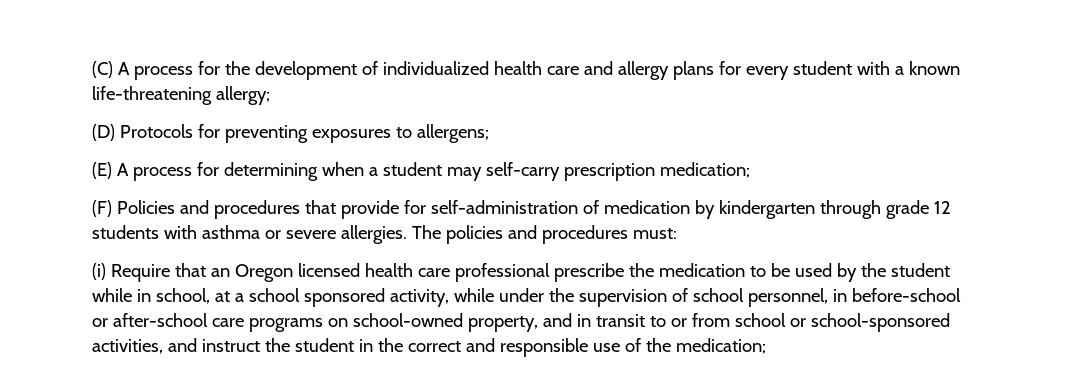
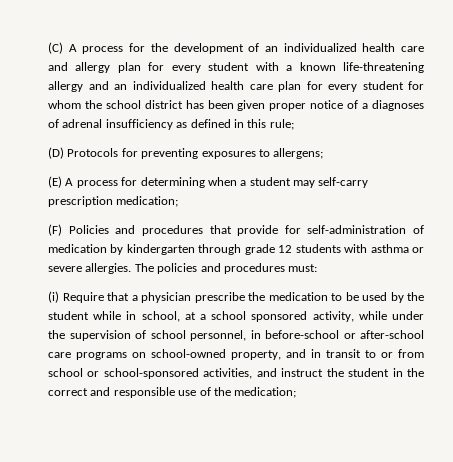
(378, 68) none -> [264,46,278,52] an
[672,61,714,80] plans -> [117,62,141,73] plan
[215,86,270,105] allergy; -> [48,81,424,92] [48,100,425,111] [48,119,294,130] allergy and an individualized health care plan for every student for whom the school district has been given proper notice of a diagnoses of adrenal insufficiency as defined in this rule;
[210,263,550,282] an Oregon licensed health care professional -> [131,292,191,303] a physician

